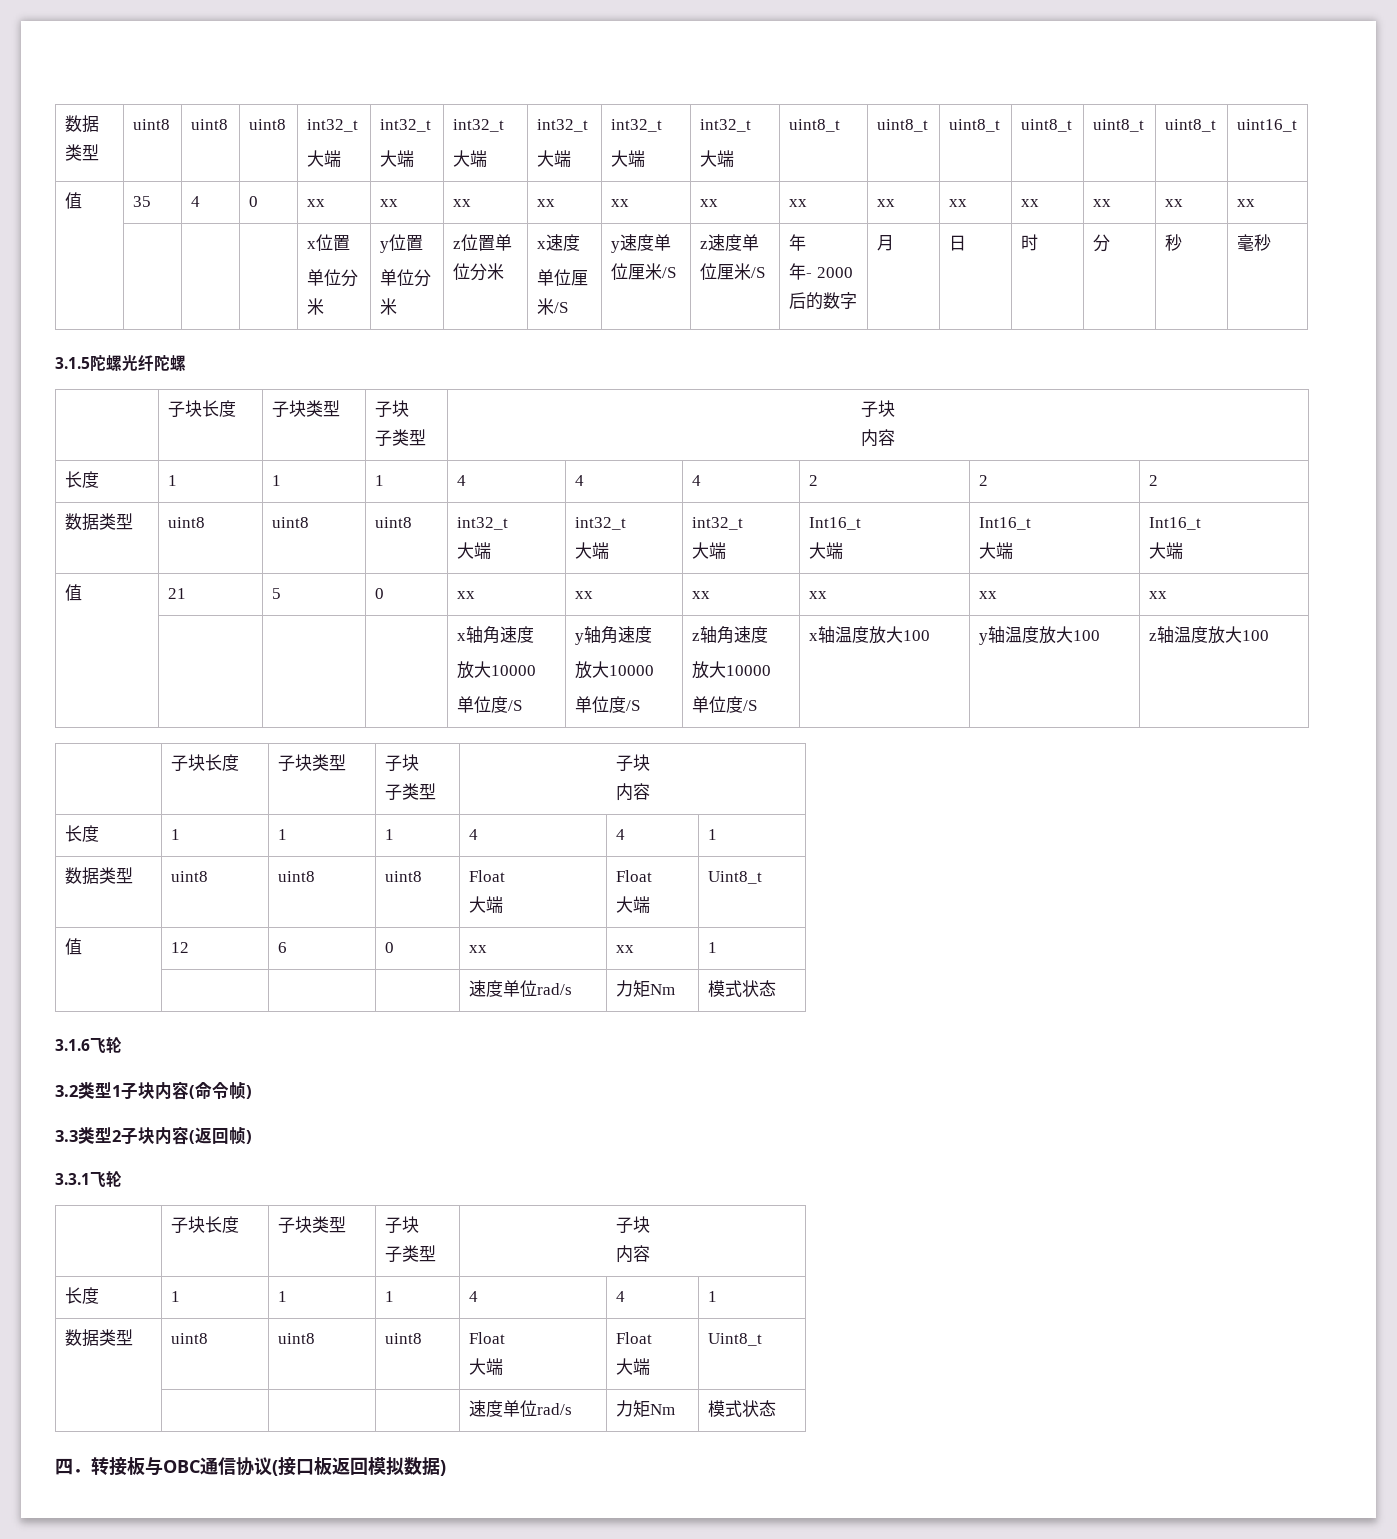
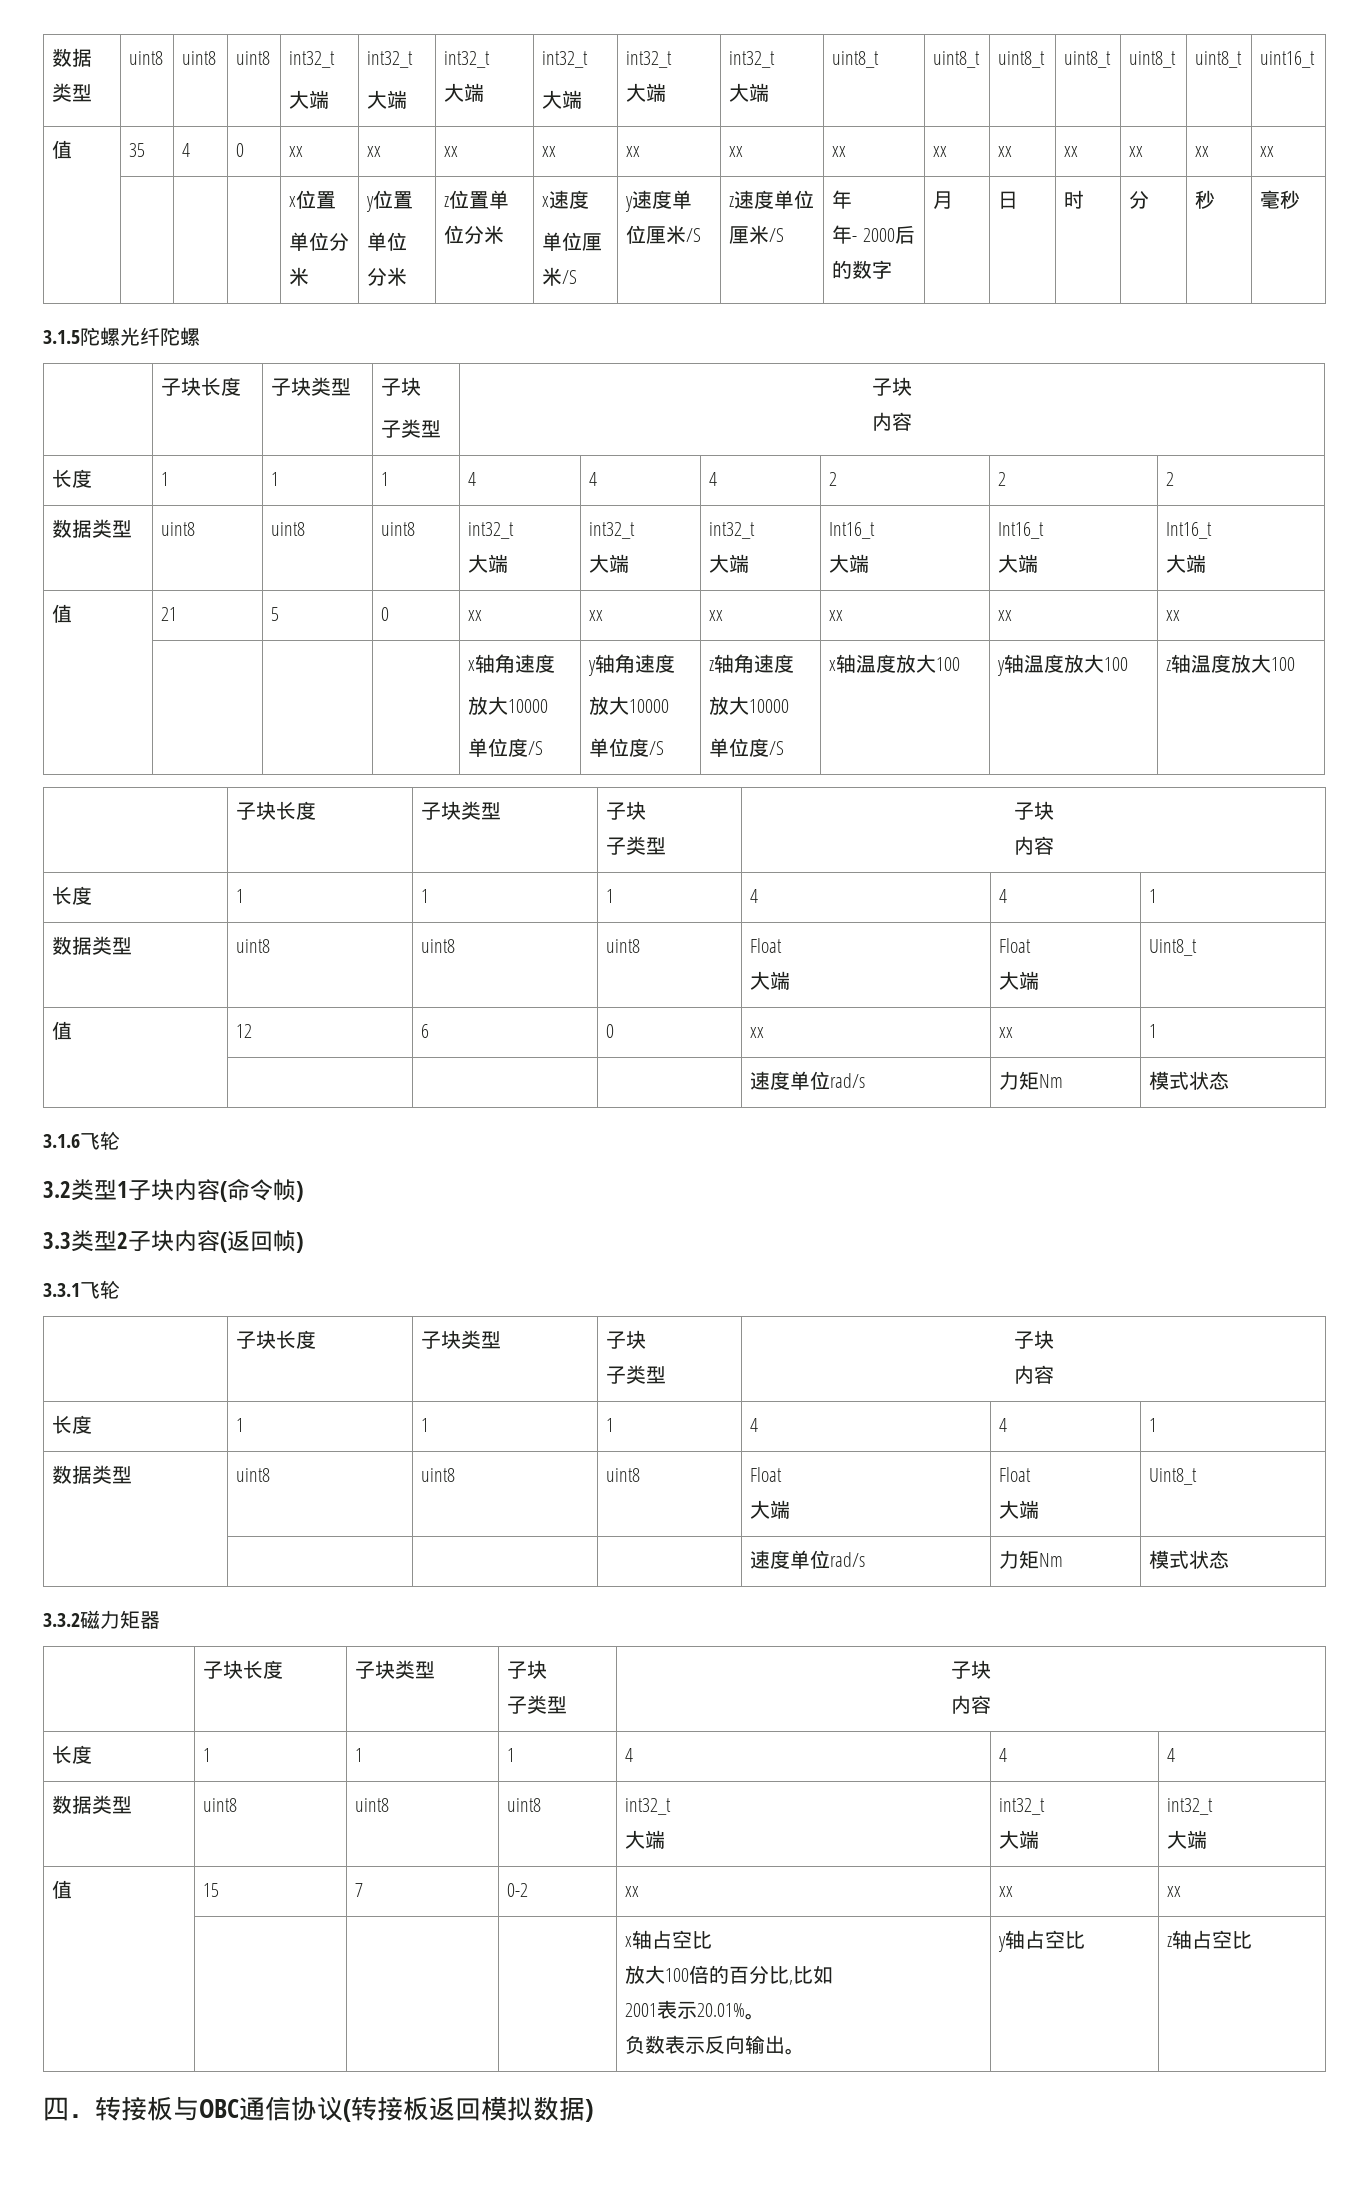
(776, 1408) none -> [43,1610,160,1629] [203,1660,284,1679] [355,1660,436,1679] [507,1660,548,1679] [507,1695,568,1714] [951,1660,992,1679] [951,1695,992,1714] [52,1745,93,1764] [203,1748,212,1762] [355,1748,364,1762] [507,1748,516,1762] [625,1748,634,1762] [999,1748,1008,1762] [1167,1748,1176,1762] [52,1795,133,1814] [203,1798,238,1812] [355,1798,390,1812] [507,1798,542,1812] [625,1798,672,1815] [625,1830,666,1849] [999,1798,1046,1815] [999,1830,1040,1849] [1167,1798,1214,1815] [1167,1830,1208,1849] [52,1880,73,1899] [203,1883,220,1897] [355,1883,364,1897] [507,1883,529,1897] [625,1886,640,1897] [999,1886,1014,1897] [1167,1886,1182,1897] [625,1930,713,1949] [625,1965,834,1985] [625,2000,766,2020] [625,2035,806,2055] [998,1930,1086,1952] [1167,1930,1253,1949] // 3.3.2磁力矩器 // | 子块长度 | 子块类型 | 子块 // 子类型 | 子块 // 内容 // 长度 | 1 | 1 | 1 | 4 | 4 | 4 // 数据类型 | uint8 | uint8 | uint8 | int32_t // 大端 | int32_t // 大端 | int32_t // 大端 // 值 | 15 | 7 | 0-2 | xx | xx | xx // | | | | x轴占空比 // 放大100倍的百分比,比如 // 2001表示20.01%。 // 负数表示反向输出。 | y轴占空比 | z轴占空比
[278,1457,314,1476] 接口 -> [351,2096,403,2121] 转接

